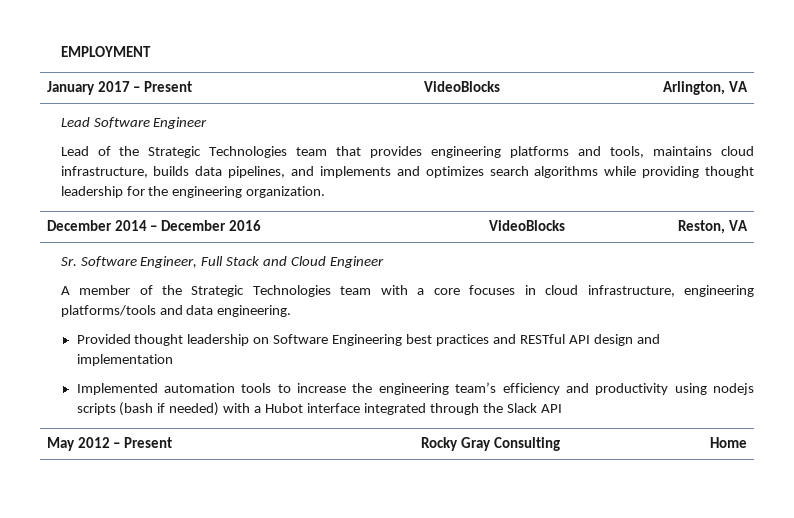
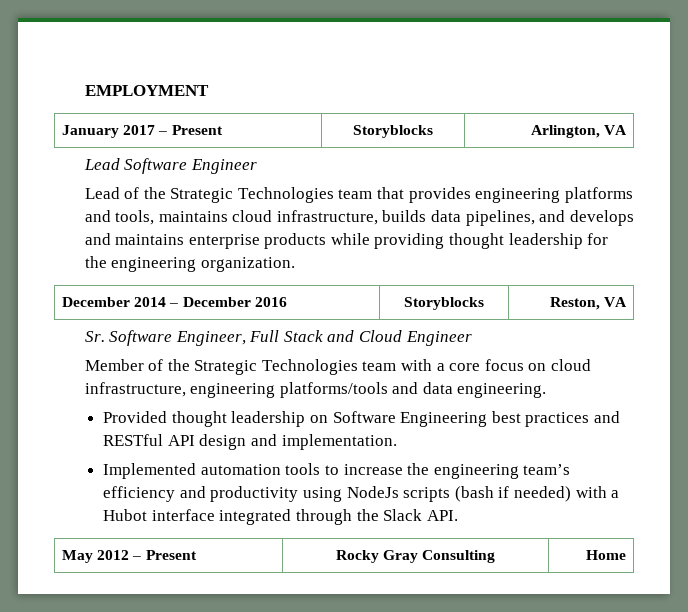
[423,81,500,92] VideoBlocks -> [353,125,434,138] Storyblocks
[319,166,599,178] implements and optimizes search algorithms -> [569,210,634,226] [84,233,327,249] develops and maintains enterprise products
[489,220,565,231] VideoBlocks -> [404,297,485,310] Storyblocks
[60,285,131,295] A member -> [84,359,144,371] Member
[469,285,536,295] focuses in -> [484,359,547,371] focus on
[76,354,173,366] implementation -> [281,434,397,450] implementation.
[713,383,755,395] nodejs -> [346,486,399,498] NodeJs
[540,404,562,413] API -> [426,510,458,521] API.

